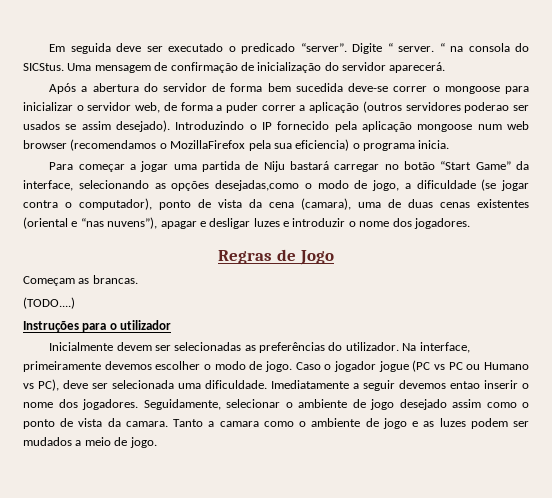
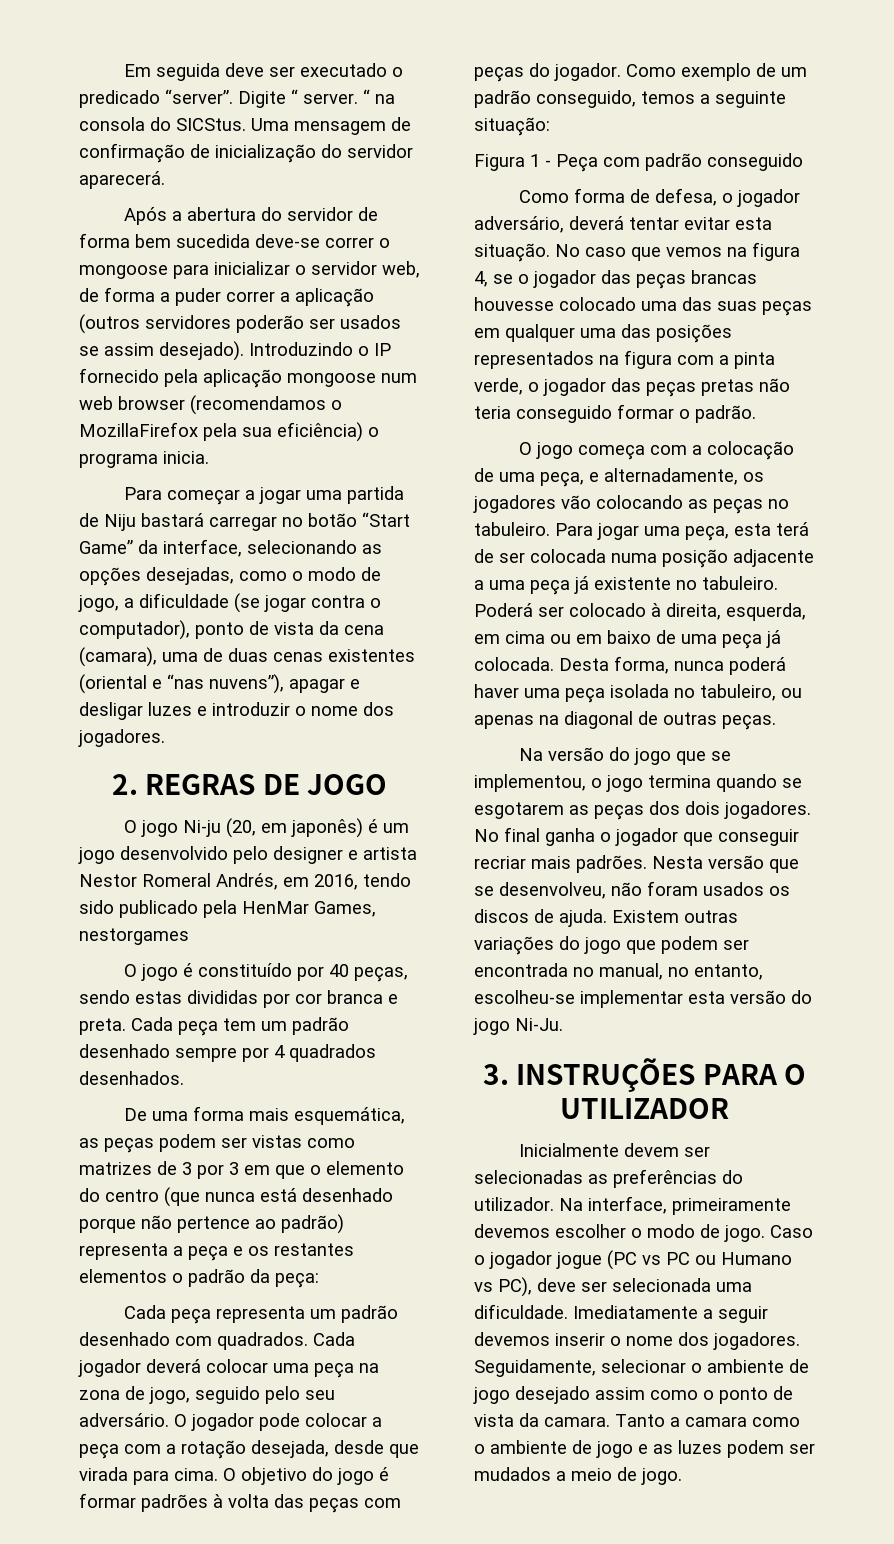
[464,102,510,113] poderao -> [236,315,304,333] poderão
[295,139,350,151] eficiencia) -> [277,422,363,442] eficiência)
[215,180,299,191] desejadas,como -> [146,567,287,585] desejadas, como
[218,249,334,265] [23,275,138,286] [23,297,75,309] [23,320,172,332] Regras de Jogo // Começam as brancas. // (TODO....) // Instruções para o utilizador -> [111,774,388,795] [124,818,410,838] [78,846,417,864] [79,873,411,890] [79,900,376,918] [79,928,189,945] [124,963,409,982] [79,990,398,1008] [79,1017,349,1036] [79,1044,376,1062] [79,1071,184,1085] [124,1106,406,1125] [79,1134,355,1153] [79,1161,404,1179] [79,1187,393,1207] [79,1214,344,1234] [79,1243,354,1261] [79,1269,319,1288] [124,1305,399,1324] [79,1332,355,1350] [78,1359,379,1378] [79,1386,335,1404] [79,1413,382,1431] [79,1440,419,1459] [79,1467,389,1485] [79,1493,401,1513] [474,63,807,82] [474,90,786,108] [474,117,550,136] [474,153,803,172] [519,188,801,207] [474,216,772,233] [474,242,800,262] [474,270,757,289] [474,297,812,316] [474,324,732,343] [474,350,775,369] [474,378,790,397] [474,404,756,423] [519,441,795,460] [474,468,764,487] [473,495,789,514] [474,522,809,541] [474,549,814,568] [474,576,778,595] [474,603,806,621] [474,630,781,649] [474,656,786,675] [474,684,802,703] [474,711,776,730] [519,747,732,765] [474,774,802,792] [474,801,811,820] [474,827,799,846] [474,855,799,873] [474,881,790,899] [474,909,738,927] [474,936,749,955] [474,963,763,980] [474,990,812,1008] [473,1018,563,1035] [482,1058,807,1092] [560,1098,729,1119] 2. REGRAS DE JOGO // O jogo Ni-ju (20, em japonês) é um jogo desenvolvido pelo designer e artista Nestor Romeral Andrés, em 2016, tendo sido publicado pela HenMar Games, nestorgames // O jogo é constituído por 40 peças, sendo estas divididas por cor branca e preta. Cada peça tem um padrão desenhado sempre por 4 quadrados desenhados. // De uma forma mais esquemática, as peças podem ser vistas como matrizes de 3 por 3 em que o elemento do centro (que nunca está desenhado porque não pertence ao padrão) representa a peça e os restantes elementos o padrão da peça: // Cada peça representa um padrão desenhado com quadrados. Cada jogador deverá colocar uma peça na zona de jogo, seguido pelo seu adversário. O jogador pode colocar a peça com a rotação desejada, desde que virada para cima. O objetivo do jogo é formar padrões à volta das peças com peças do jogador. Como exemplo de um padrão conseguido, temos a seguinte situação: // Figura 1 - Peça com padrão conseguido // Como forma de defesa, o jogador adversário, deverá tentar evitar esta situação. No caso que vemos na figura 4, se o jogador das peças brancas houvesse colocado uma das suas peças em qualquer uma das posições representados na figura com a pinta verde, o jogador das peças pretas não teria conseguido formar o padrão. // O jogo começa com a colocação de uma peça, e alternadamente, os jogadores vão colocando as peças no tabuleiro. Para jogar uma peça, esta terá de ser colocada numa posição adjacente a uma peça já existente no tabuleiro. Poderá ser colocado à direita, esquerda, em cima ou em baixo de uma peça já colocada. Desta forma, nunca poderá haver uma peça isolada no tabuleiro, ou apenas na diagonal de outras peças. // Na versão do jogo que se implementou, o jogo termina quando se esgotarem as peças dos dois jogadores. No final ganha o jogador que conseguir recriar mais padrões. Nesta versão que se desenvolveu, não foram usados os discos de ajuda. Existem outras variações do jogo que podem ser encontrada no manual, no entanto, escolheu-se implementar esta versão do jogo Ni-Ju. // 3. INSTRUÇÕES PARA O UTILIZADOR
[450,381,480,389] entao -> (550, 1339) none

